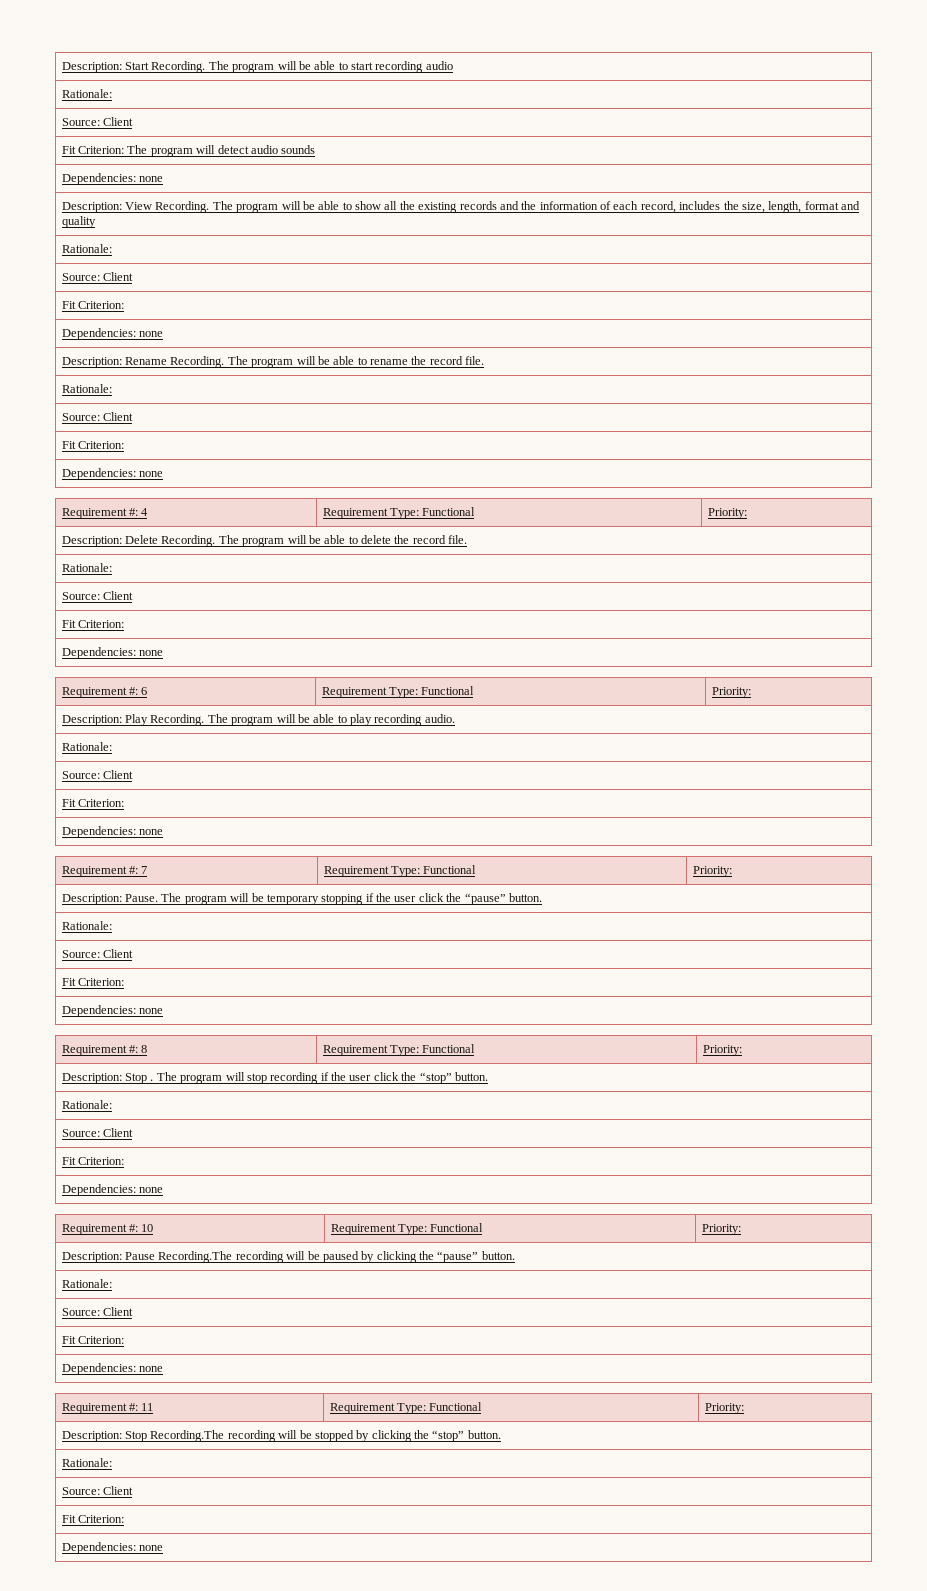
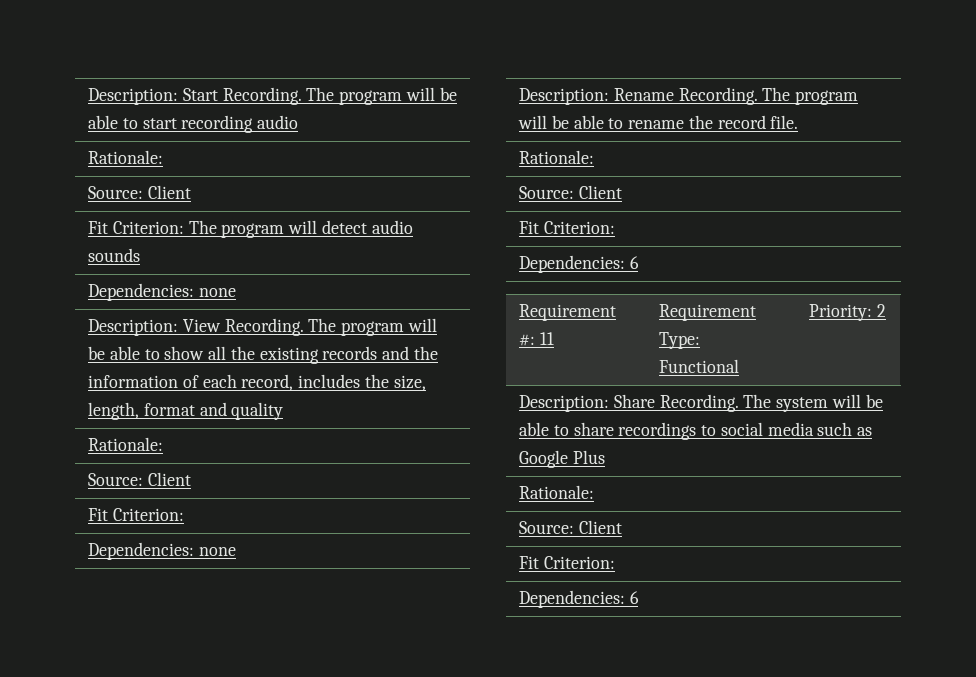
[61,468,164,480] [61,508,149,519] [322,507,476,519] [707,508,747,519] [61,535,468,547] [61,563,112,572] [61,591,134,600] [61,620,125,628] [61,647,164,659] [61,687,148,698] [321,686,475,698] [711,687,751,698] [61,714,455,726] [61,742,112,751] [61,770,134,779] [61,799,125,807] [61,826,164,838] [61,866,148,877] [323,865,477,877] [692,866,732,877] [61,893,542,905] [61,921,112,930] [61,949,134,958] [61,978,125,986] [61,1005,164,1017] [61,1045,148,1056] [322,1044,476,1056] [702,1045,742,1056] [61,1072,488,1084] [61,1100,112,1109] [61,1128,134,1137] [61,1157,125,1165] [61,1184,164,1196] [61,1224,154,1235] [330,1223,484,1235] [701,1224,741,1235] [61,1251,515,1263] [61,1279,112,1288] [61,1307,134,1316] [61,1336,125,1344] [61,1363,164,1375] [61,1403,154,1414] [329,1402,483,1414] [704,1403,744,1414] [61,1430,501,1442] [61,1458,112,1467] [61,1486,134,1495] [61,1515,125,1523] [61,1542,164,1554] Dependencies: none // Requirement #: 4 | Requirement Type: Functional | Priority: // Description: Delete Recording. The program will be able to delete the record file. // Rationale: // Source: Client // Fit Criterion: // Dependencies: none // Requirement #: 6 | Requirement Type: Functional | Priority: // Description: Play Recording. The program will be able to play recording audio. // Rationale: // Source: Client // Fit Criterion: // Dependencies: none // Requirement #: 7 | Requirement Type: Functional | Priority: // Description: Pause. The program will be temporary stopping if the user click the “pause” button. // Rationale: // Source: Client // Fit Criterion: // Dependencies: none // Requirement #: 8 | Requirement Type: Functional | Priority: // Description: Stop . The program will stop recording if the user click the “stop” button. // Rationale: // Source: Client // Fit Criterion: // Dependencies: none // Requirement #: 10 | Requirement Type: Functional | Priority: // Description: Pause Recording.The recording will be paused by clicking the “pause” button. // Rationale: // Source: Client // Fit Criterion: // Dependencies: none // Requirement #: 11 | Requirement Type: Functional | Priority: // Description: Stop Recording.The recording will be stopped by clicking the “stop” button. // Rationale: // Source: Client // Fit Criterion: // Dependencies: none -> [519,255,639,273] [519,304,617,321] [519,332,554,346] [659,304,757,321] [659,332,701,349] [659,359,740,373] [809,304,886,321] [519,394,883,412] [519,422,873,440] [519,450,605,468] [519,485,595,499] [519,520,622,534] [519,556,615,569] [519,590,639,608] Dependencies: 6 // Requirement #: 11 | Requirement Type: Functional | Priority: 2 // Description: Share Recording. The system will be able to share recordings to social media such as Google Plus // Rationale: // Source: Client // Fit Criterion: // Dependencies: 6

